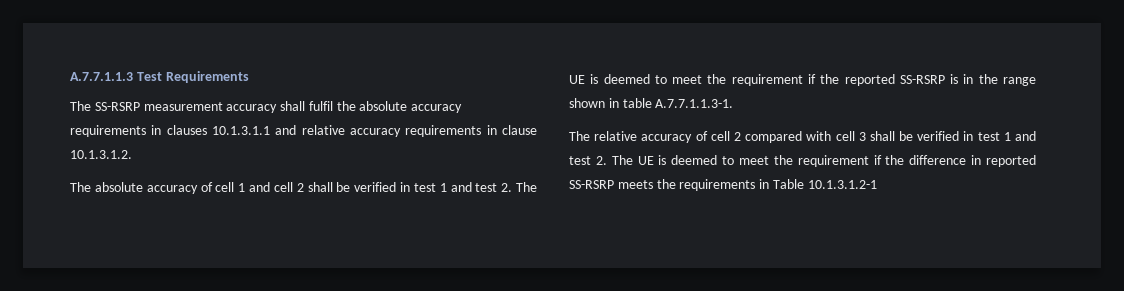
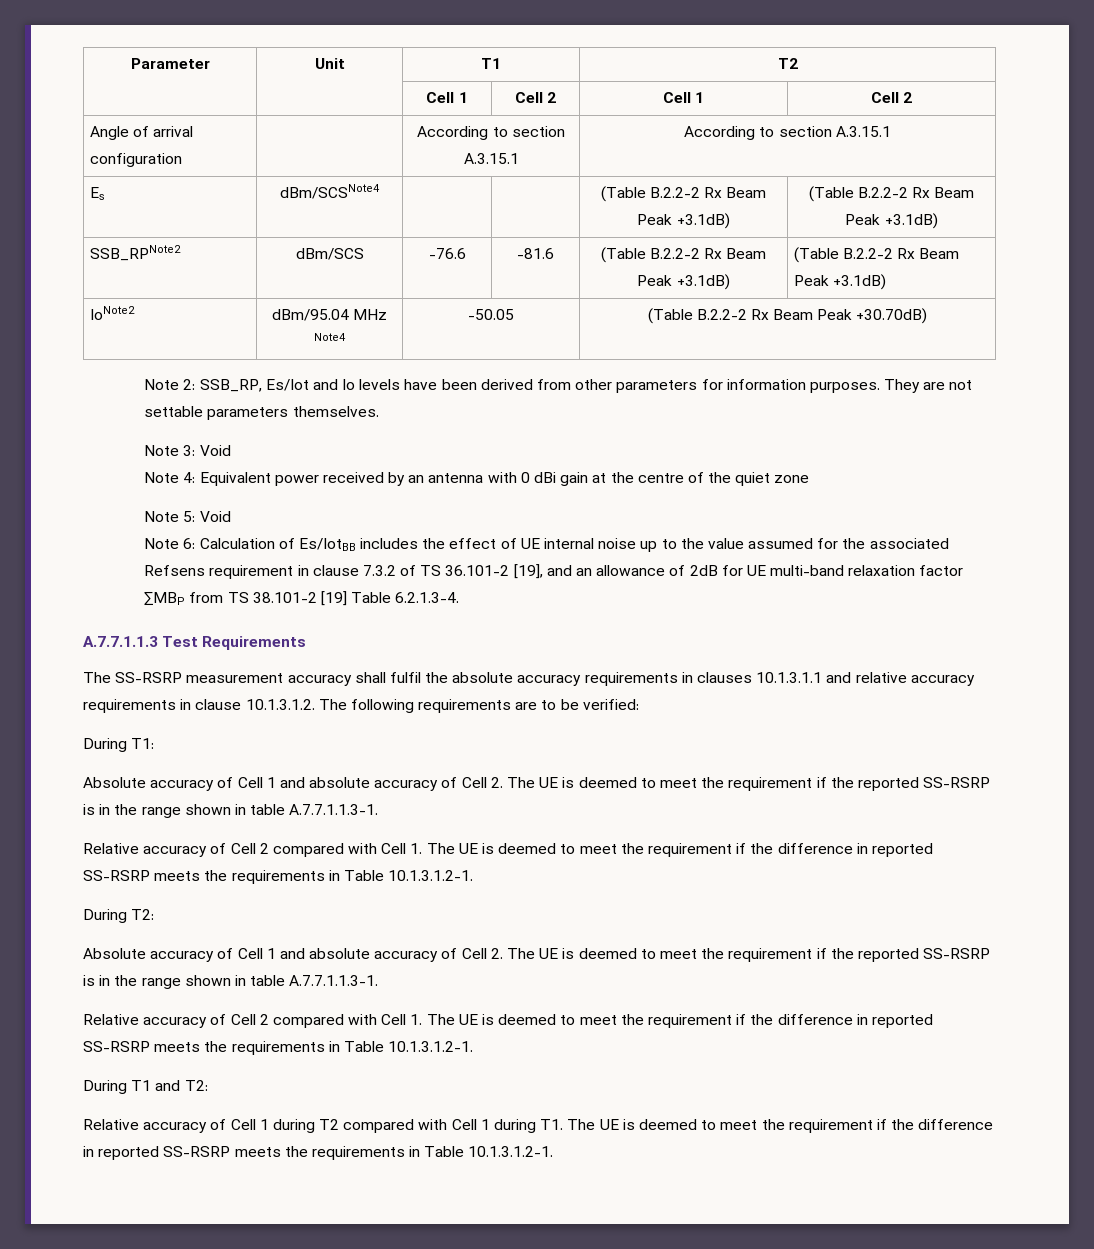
(70, 76) none -> [130,58,210,69] [314,58,345,69] [481,58,501,69] [777,58,798,69] [426,92,468,103] [514,92,557,103] [662,92,705,103] [870,92,913,103] [89,126,193,140] [89,153,182,167] [417,126,565,140] [463,153,519,164] [684,126,891,140] [89,187,105,200] [280,184,380,199] [600,186,767,202] [637,213,730,229] [808,186,975,202] [845,213,938,229] [89,245,181,261] [295,248,364,260] [428,248,466,259] [517,248,554,259] [600,247,767,263] [637,274,730,290] [793,247,960,263] [793,274,886,290] [89,306,135,320] [271,309,388,321] [314,333,346,341] [468,309,514,320] [647,308,928,324] [144,379,973,393] [144,406,379,420] [144,445,231,456] [144,472,810,486] [144,511,231,522] [144,538,949,552] [144,564,964,579] [144,591,460,606] Parameter | Unit | T1 | T2 // | | Cell 1 | Cell 2 | Cell 1 | Cell 2 // Angle of arrival configuration | | According to section A.3.15.1 | According to section A.3.15.1 // Es | dBm/SCSNote4 | | | (Table B.2.2-2 Rx Beam Peak +3.1dB) | (Table B.2.2-2 Rx Beam Peak +3.1dB) // SSB_RPNote2 | dBm/SCS | -76.6 | -81.6 | (Table B.2.2-2 Rx Beam Peak +3.1dB) | (Table B.2.2-2 Rx Beam Peak +3.1dB) // IoNote2 | dBm/95.04 MHz Note4 | -50.05 | (Table B.2.2-2 Rx Beam Peak +30.70dB) // Note 2: SSB_RP, Es/Iot and Io levels have been derived from other parameters for information purposes. They are not settable parameters themselves. // Note 3: Void // Note 4: Equivalent power received by an antenna with 0 dBi gain at the centre of the quiet zone // Note 5: Void // Note 6: Calculation of Es/IotBB includes the effect of UE internal noise up to the value assumed for the associated Refsens requirement in clause 7.3.2 of TS 36.101-2 [19], and an allowance of 2dB for UE multi-band relaxation factor ∑MBP from TS 38.101-2 [19] Table 6.2.1.3-4. //
[70,182,498,194] // The absolute accuracy of cell 1 and cell 2 shall be verified in test 1 and test -> [318,699,639,713] [83,738,155,752] [83,777,487,791] The following requirements are to be verified: // During T1: // Absolute accuracy of Cell 1 and absolute accuracy of Cell
[569,131,1036,143] [569,156,607,165] The relative accuracy of cell 2 compared with cell 3 shall be verified in test 1 and test 2. -> [83,843,423,857] Relative accuracy of Cell 2 compared with Cell 1.
[807,180,877,189] 10.1.3.1.2-1 -> [388,870,474,881] [83,909,155,923] [83,948,991,962] [83,975,379,989] [83,1014,933,1028] [83,1041,474,1055] [83,1080,208,1094] [83,1119,994,1133] [83,1146,554,1160] 10.1.3.1.2-1. // During T2: // Absolute accuracy of Cell 1 and absolute accuracy of Cell 2. The UE is deemed to meet the requirement if the reported SS-RSRP is in the range shown in table A.7.7.1.1.3-1. // Relative accuracy of Cell 2 compared with Cell 1. The UE is deemed to meet the requirement if the difference in reported SS-RSRP meets the requirements in Table 10.1.3.1.2-1. // During T1 and T2: // Relative accuracy of Cell 1 during T2 compared with Cell 1 during T1. The UE is deemed to meet the requirement if the difference in reported SS-RSRP meets the requirements in Table 10.1.3.1.2-1.

